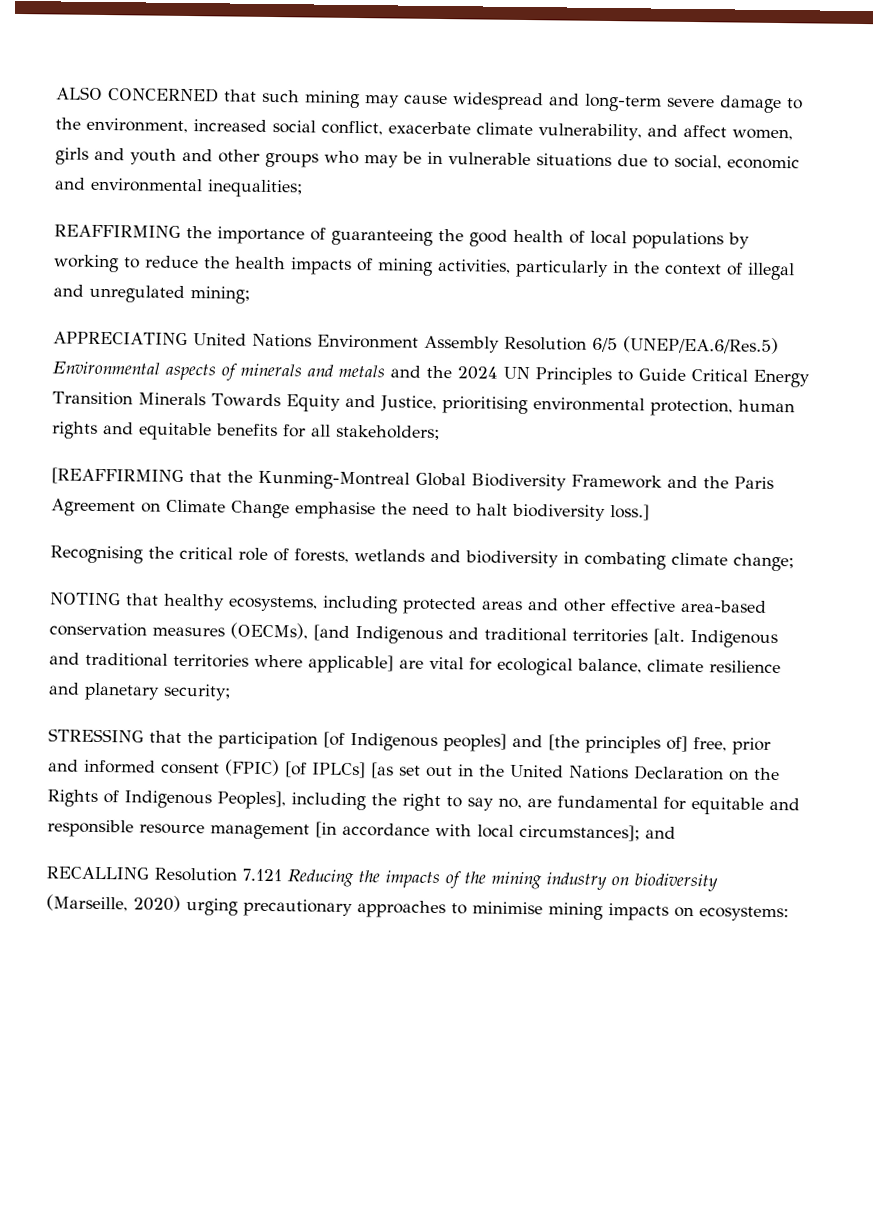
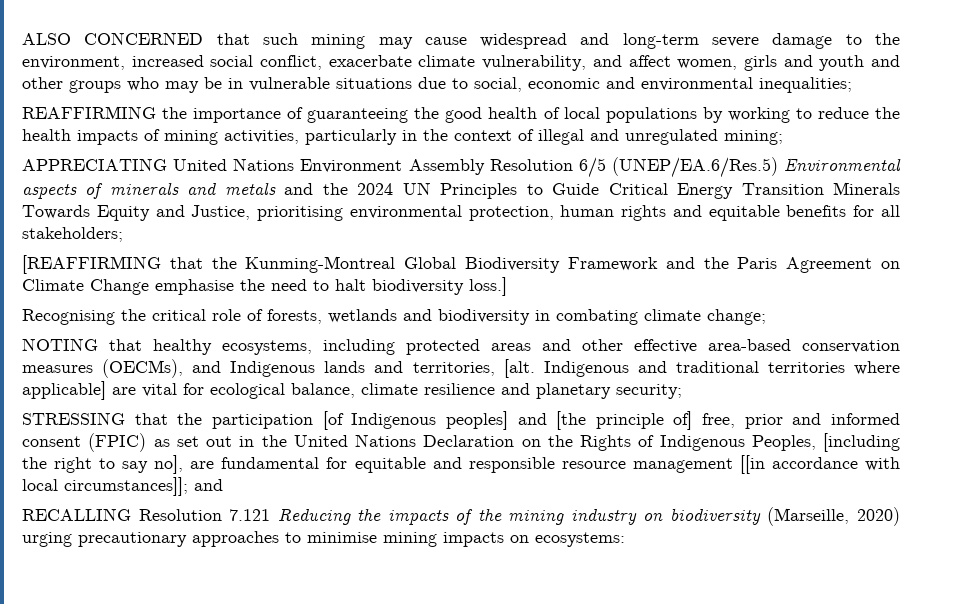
[313,624,648,645] [and Indigenous and traditional territories -> [192,361,495,377] and Indigenous lands and territories,
[585,735,661,754] principles -> [595,413,664,429] principle
[285,761,394,779] [of IPLCs] [as -> [153,439,170,447] as
[217,790,366,811] Peoples], including -> [751,433,900,452] Peoples, [including
[498,797,522,810] no, -> [154,455,184,474] no],
[315,821,337,838] [in -> [739,455,765,474] [[in
[519,823,640,842] circumstances]; -> [64,477,188,496] circumstances]];

